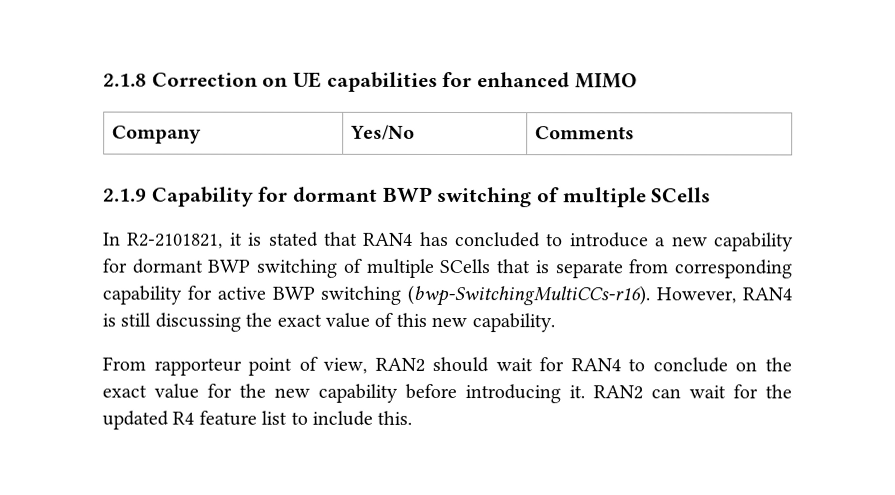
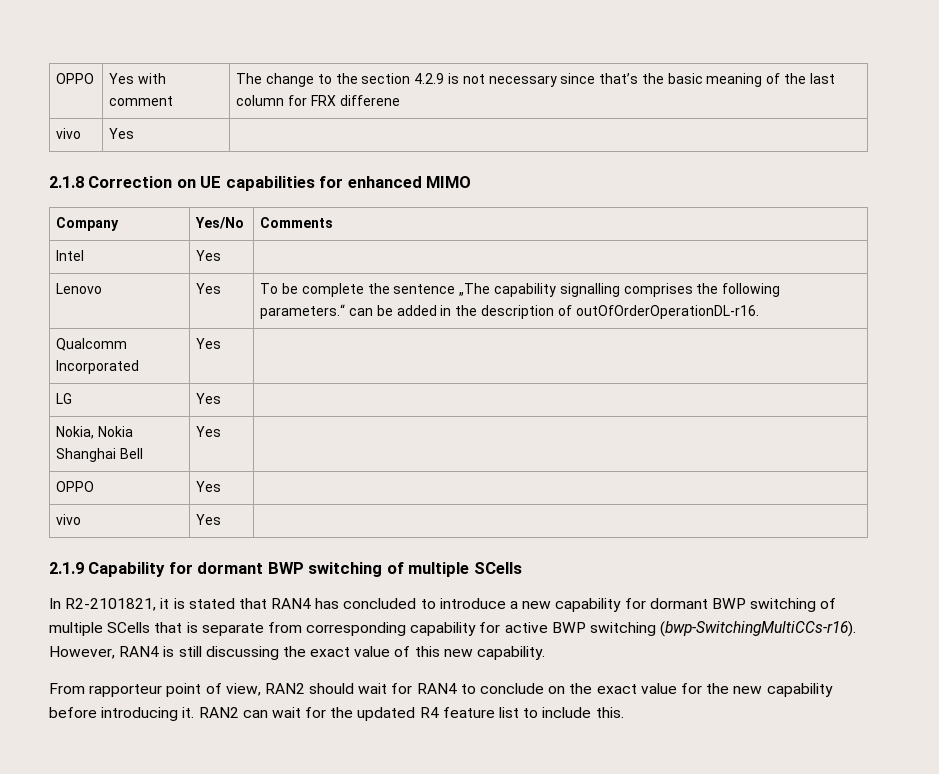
(103, 80) none -> [56,73,95,84] [109,73,167,84] [109,96,174,106] [236,73,835,87] [236,95,400,106] [56,128,82,139] [109,128,135,139] OPPO | Yes with comment | The change to the section 4.2.9 is not necessary since that’s the basic meaning of the last column for FRX differene // vivo | Yes | //
(636, 133) none -> [56,250,85,261] [196,250,222,261] [56,283,103,294] [196,283,222,294] [260,283,781,297] [260,304,759,319] [56,338,128,351] [56,360,140,374] [196,338,222,349] [56,393,73,404] [196,393,222,404] [56,426,134,439] [56,448,144,462] [196,426,222,437] [56,481,95,492] [196,481,222,492] [56,514,82,525] [196,514,222,525] // Intel | Yes | // Lenovo | Yes | To be complete the sentence „The capability signalling comprises the following parameters.“ can be added in the description of outOfOrderOperationDL-r16. // Qualcomm Incorporated | Yes | // LG | Yes | // Nokia, Nokia Shanghai Bell | Yes | // OPPO | Yes | // vivo | Yes |

